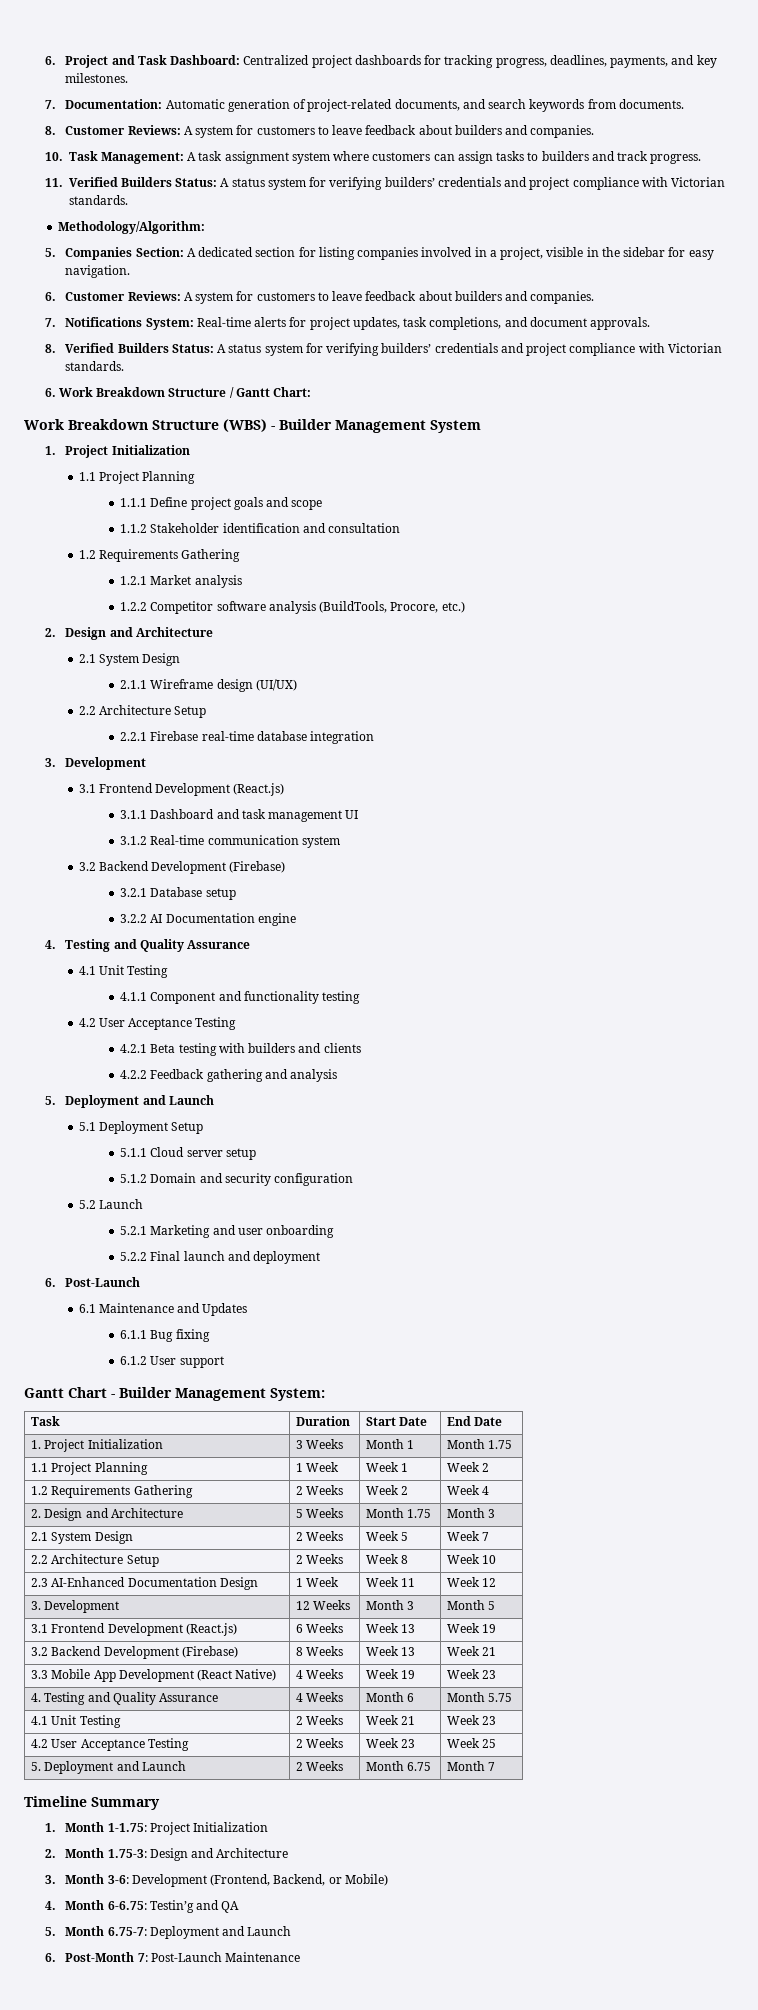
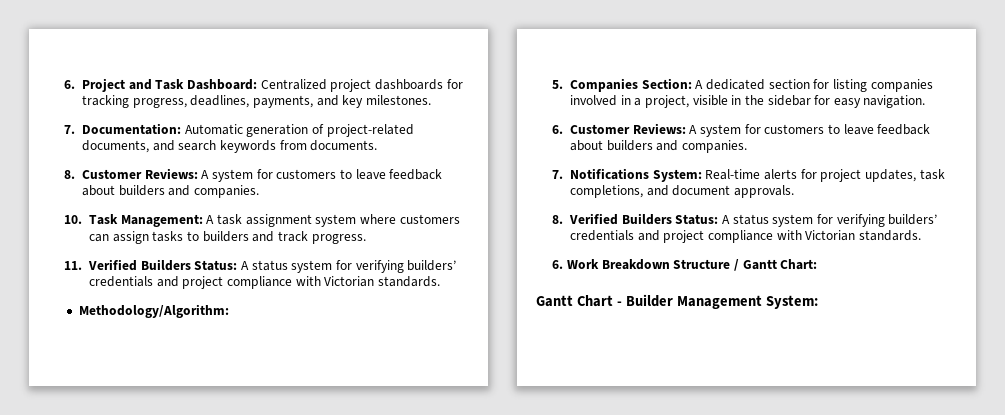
[24,419,481,433] [44,445,190,458] [78,471,196,484] [120,497,323,510] [120,523,401,533] [78,549,241,562] [120,575,242,588] [120,601,465,614] [44,627,213,640] [78,653,181,666] [120,679,297,692] [78,705,207,718] [120,731,375,744] [44,757,147,770] [78,783,285,796] [120,809,359,822] [120,835,340,848] [78,861,286,874] [120,887,236,900] [120,913,296,926] [44,939,251,952] [78,965,169,978] [120,991,361,1004] [78,1017,237,1030] [120,1043,361,1056] [120,1069,338,1082] [44,1095,214,1108] [78,1121,204,1134] [120,1147,256,1160] [120,1173,354,1186] [78,1199,143,1209] [120,1225,335,1238] [120,1251,321,1264] [44,1277,141,1287] [78,1303,248,1316] [120,1329,210,1342] [120,1356,224,1368] // Work Breakdown Structure (WBS) - Builder Management System // 1. Project Initialization // 1.1 Project Planning // 1.1.1 Define project goals and scope // 1.1.2 Stakeholder identification and consultation // 1.2 Requirements Gathering // 1.2.1 Market analysis // 1.2.2 Competitor software analysis (BuildTools, Procore, etc.) // 2. Design and Architecture // 2.1 System Design // 2.1.1 Wireframe design (UI/UX) // 2.2 Architecture Setup // 2.2.1 Firebase real-time database integration // 3. Development // 3.1 Frontend Development (React.js) // 3.1.1 Dashboard and task management UI // 3.1.2 Real-time communication system // 3.2 Backend Development (Firebase) // 3.2.1 Database setup // 3.2.2 AI Documentation engine // 4. Testing and Quality Assurance // 4.1 Unit Testing // 4.1.1 Component and functionality testing // 4.2 User Acceptance Testing // 4.2.1 Beta testing with builders and clients // 4.2.2 Feedback gathering and analysis // 5. Deployment and Launch // 5.1 Deployment Setup // 5.1.1 Cloud server setup // 5.1.2 Domain and security configuration // 5.2 Launch // 5.2.1 Marketing and user onboarding // 5.2.2 Final launch and deployment // 6. Post-Launch // 6.1 Maintenance and Updates // 6.1.1 Bug fixing // 6.1.2 User support -> (818, 264) none
[31,1416,61,1426] [296,1416,351,1426] [366,1417,428,1426] [447,1416,503,1426] [31,1439,163,1452] [296,1439,344,1449] [366,1439,415,1449] [447,1439,513,1449] [31,1462,148,1475] [296,1462,340,1472] [366,1462,409,1472] [447,1462,490,1472] [31,1485,193,1498] [296,1485,344,1495] [366,1485,409,1495] [447,1485,490,1495] [31,1508,183,1521] [296,1508,344,1518] [366,1508,432,1518] [447,1508,496,1518] [31,1531,133,1544] [296,1531,344,1541] [366,1531,409,1541] [447,1531,490,1541] [31,1554,159,1567] [296,1554,344,1564] [366,1554,409,1564] [447,1554,497,1564] [31,1577,258,1590] [296,1577,340,1587] [366,1577,416,1587] [447,1577,497,1587] [31,1600,120,1613] [296,1600,351,1610] [366,1600,415,1610] [447,1600,496,1610] [31,1623,237,1636] [296,1623,344,1633] [366,1623,416,1633] [447,1623,497,1633] [31,1646,238,1659] [296,1646,344,1656] [366,1646,416,1656] [447,1646,497,1656] [31,1669,277,1682] [296,1669,344,1679] [366,1669,416,1679] [447,1669,497,1679] [31,1692,219,1705] [296,1692,344,1702] [366,1692,415,1702] [447,1692,513,1702] [31,1715,121,1728] [296,1715,344,1725] [366,1715,416,1725] [447,1715,497,1725] [31,1738,189,1751] [296,1738,344,1748] [366,1738,416,1748] [447,1738,497,1748] [31,1761,186,1774] [296,1761,344,1771] [366,1761,432,1771] [447,1761,496,1771] [24,1796,160,1810] [44,1822,269,1835] [44,1848,289,1861] [44,1874,388,1887] [44,1900,240,1913] [44,1926,292,1939] [44,1952,301,1962] // Task | Duration | Start Date | End Date // 1. Project Initialization | 3 Weeks | Month 1 | Month 1.75 // 1.1 Project Planning | 1 Week | Week 1 | Week 2 // 1.2 Requirements Gathering | 2 Weeks | Week 2 | Week 4 // 2. Design and Architecture | 5 Weeks | Month 1.75 | Month 3 // 2.1 System Design | 2 Weeks | Week 5 | Week 7 // 2.2 Architecture Setup | 2 Weeks | Week 8 | Week 10 // 2.3 AI-Enhanced Documentation Design | 1 Week | Week 11 | Week 12 // 3. Development | 12 Weeks | Month 3 | Month 5 // 3.1 Frontend Development (React.js) | 6 Weeks | Week 13 | Week 19 // 3.2 Backend Development (Firebase) | 8 Weeks | Week 13 | Week 21 // 3.3 Mobile App Development (React Native) | 4 Weeks | Week 19 | Week 23 // 4. Testing and Quality Assurance | 4 Weeks | Month 6 | Month 5.75 // 4.1 Unit Testing | 2 Weeks | Week 21 | Week 23 // 4.2 User Acceptance Testing | 2 Weeks | Week 23 | Week 25 // 5. Deployment and Launch | 2 Weeks | Month 6.75 | Month 7 // Timeline Summary // 1. Month 1-1.75: Project Initialization // 2. Month 1.75-3: Design and Architecture // 3. Month 3-6: Development (Frontend, Backend, or Mobile) // 4. Month 6-6.75: Testin’g and QA // 5. Month 6.75-7: Deployment and Launch // 6. Post-Month 7: Post-Launch Maintenance -> (818, 302) none

